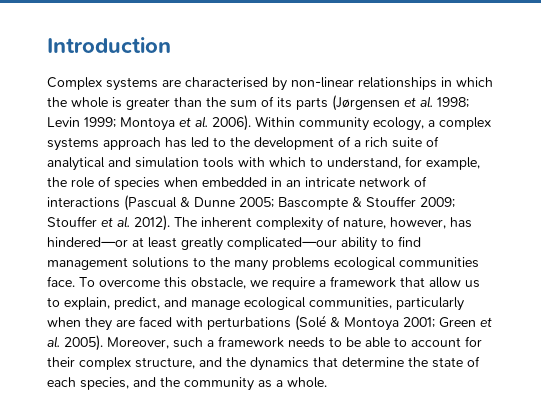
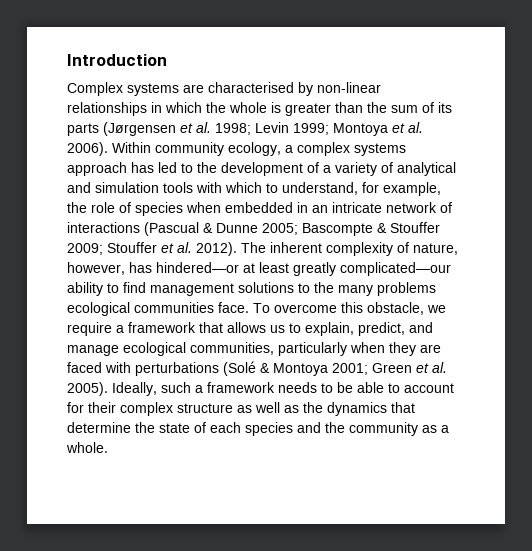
[365,137,422,148] rich suite -> [335,162,377,176] variety
[429,277,461,288] allow -> [227,322,266,333] allows
[107,337,169,349] Moreover, -> [112,382,157,396] Ideally,
[135,357,222,369] structure, and -> [177,402,299,413] structure as well as
[80,377,129,390] species, -> [245,422,293,436] species

